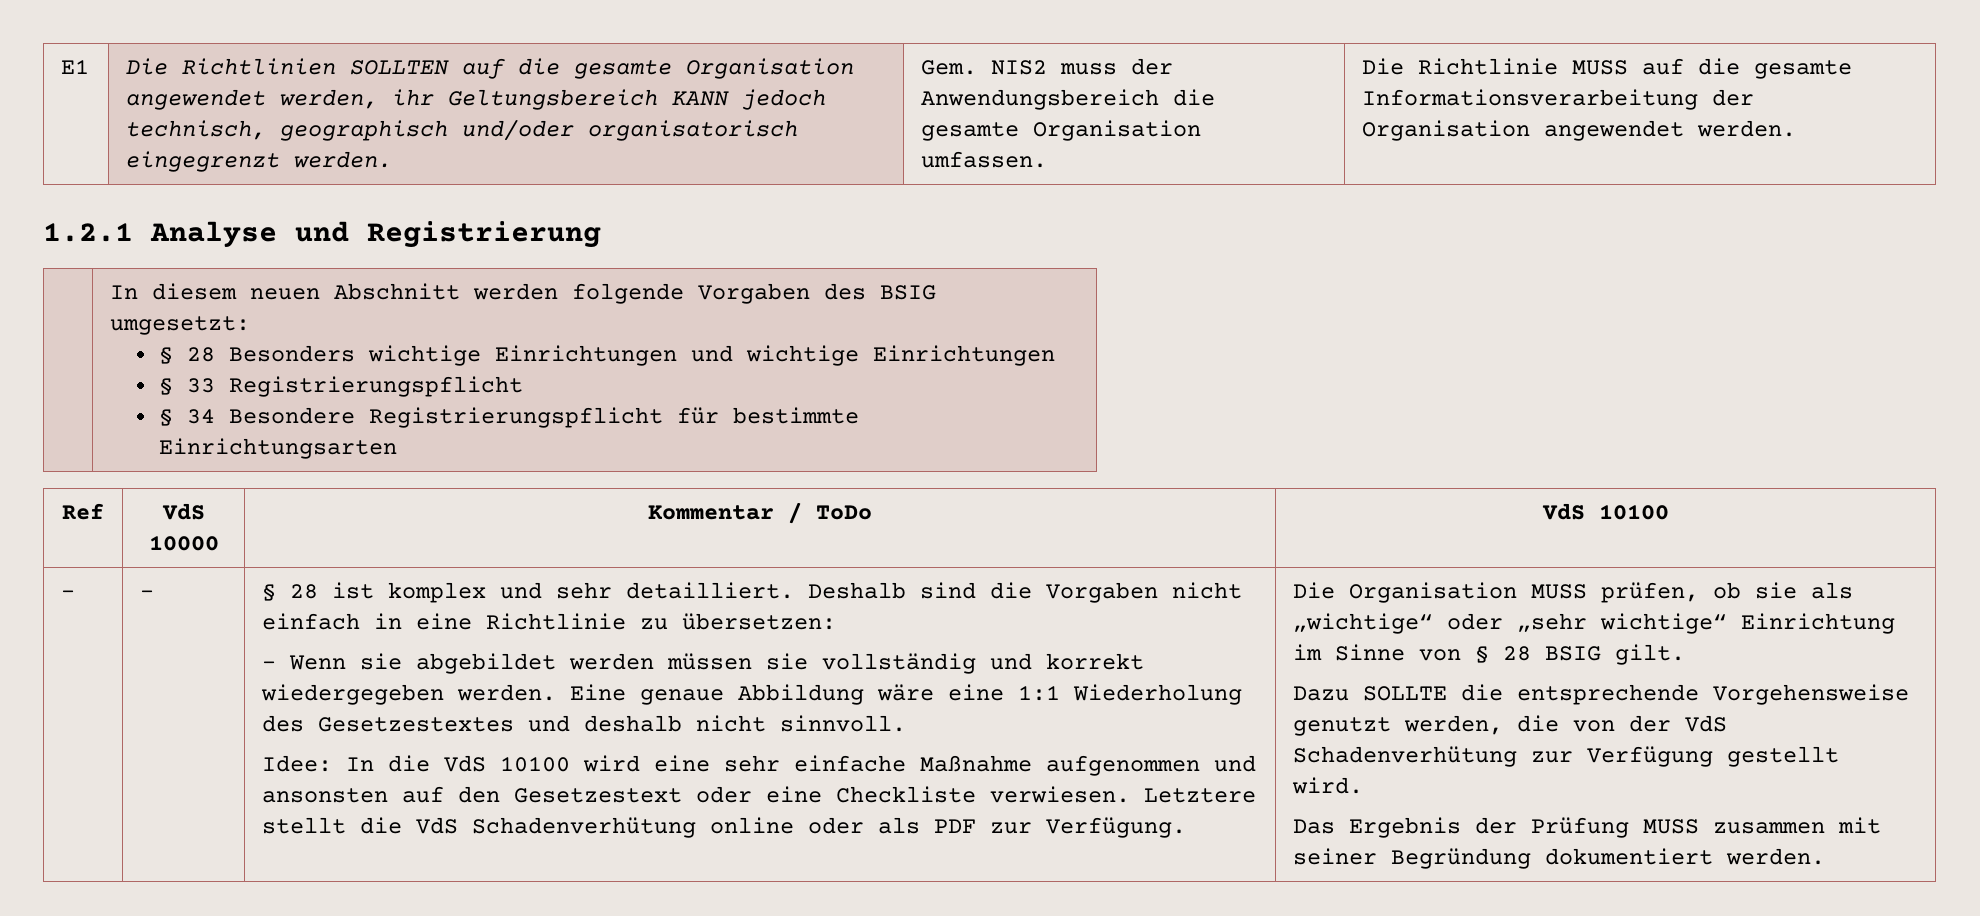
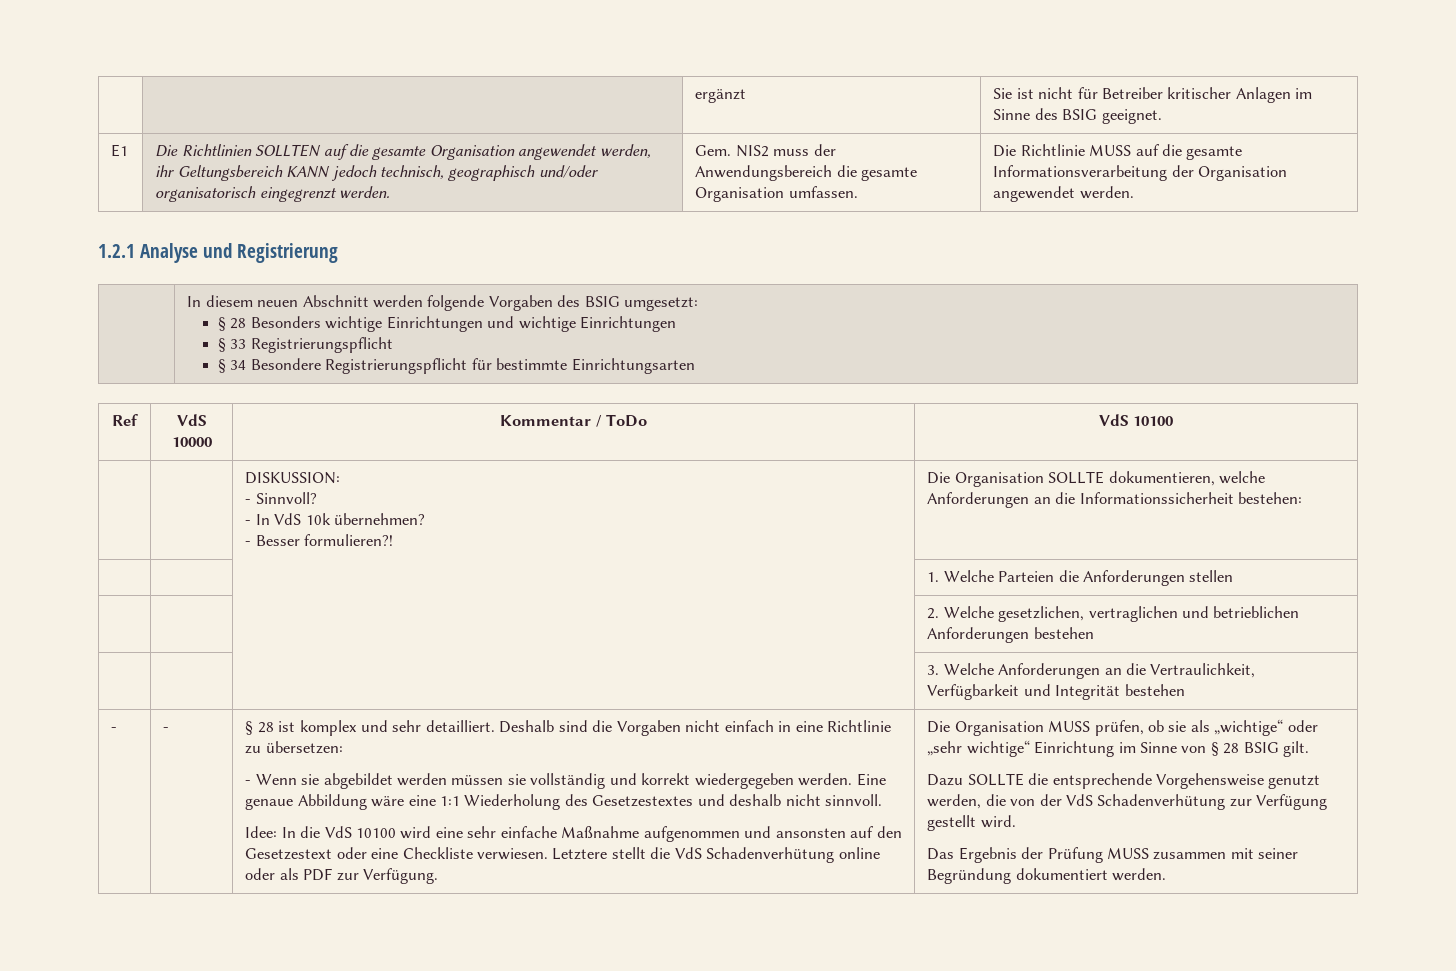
(61, 66) none -> [695,89,747,103] [993,87,1313,103] [993,108,1162,124] | | ergänzt | Sie ist nicht für Betreiber kritischer Anlagen im Sinne des BSIG geeignet. //
(1669, 512) none -> [245,472,341,484] [245,492,317,504] [245,513,425,525] [245,534,394,546] [927,471,1265,487] [927,492,1302,508] [927,570,1234,586] [927,606,1300,622] [927,627,1094,643] [927,663,1256,679] [927,684,1185,700] // | | DISKUSSION: // - Sinnvoll? // - In VdS 10k übernehmen? // - Besser formulieren?! | Die Organisation SOLLTE dokumentieren, welche Anforderungen an die Informationssicherheit bestehen: // | | | 1. Welche Parteien die Anforderungen stellen // | | | 2. Welche gesetzlichen, vertraglichen und betrieblichen Anforderungen bestehen // | | | 3. Welche Anforderungen an die Vertraulichkeit, Verfügbarkeit und Integrität bestehen

